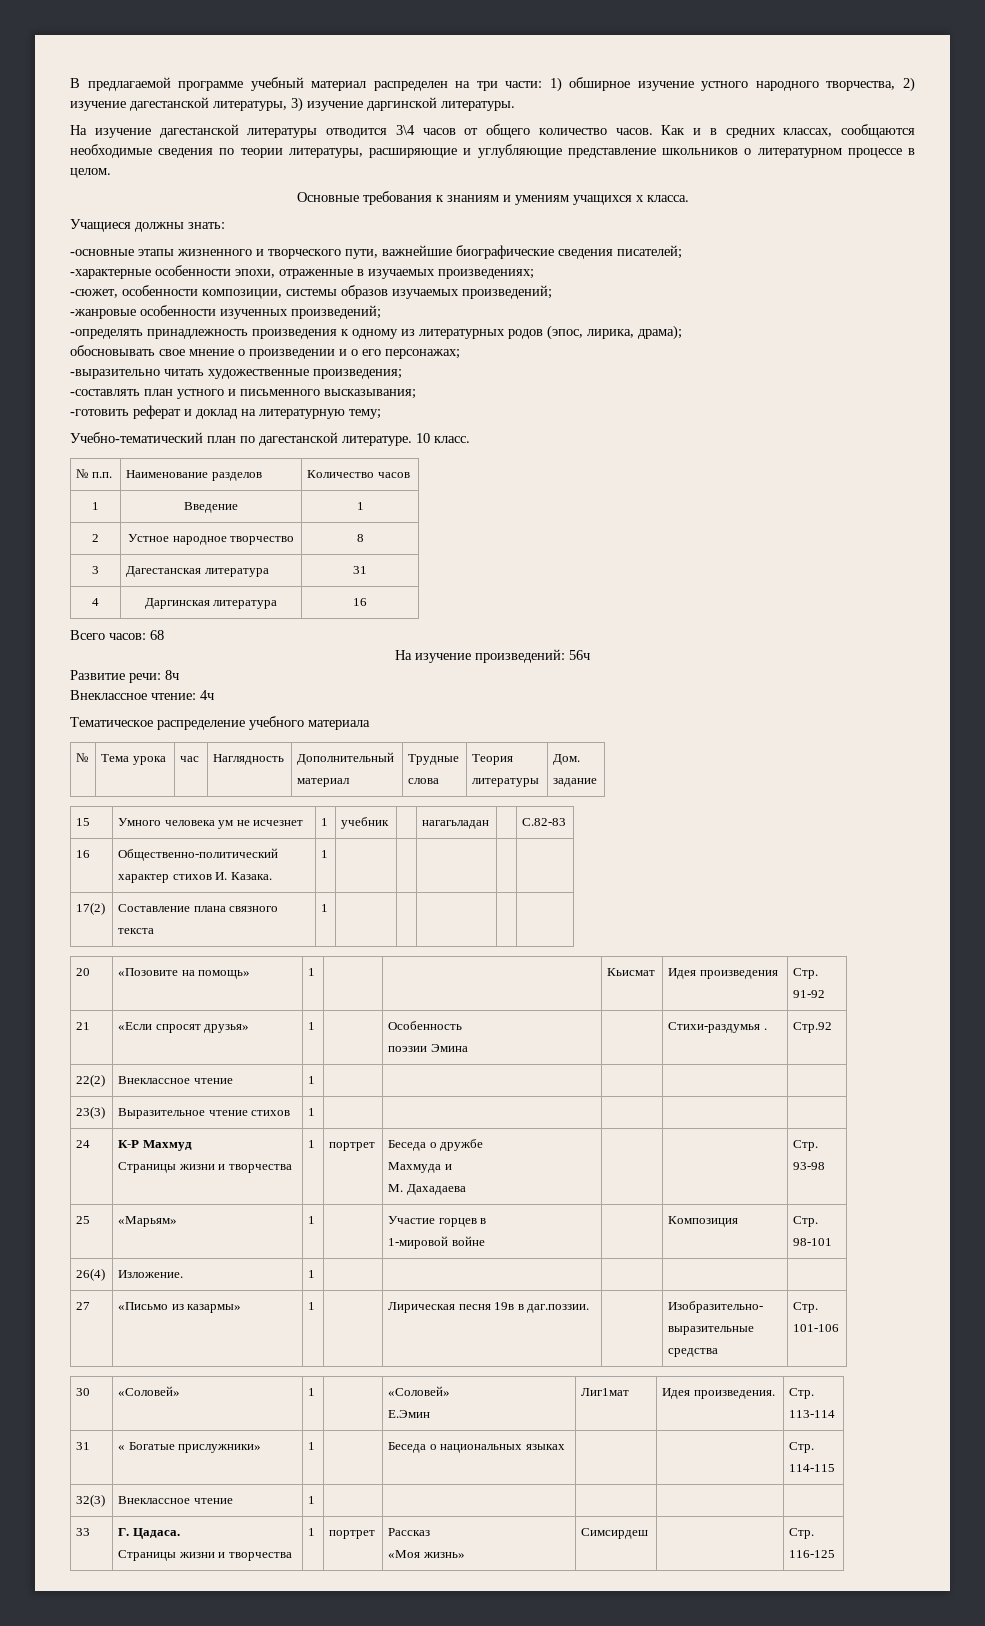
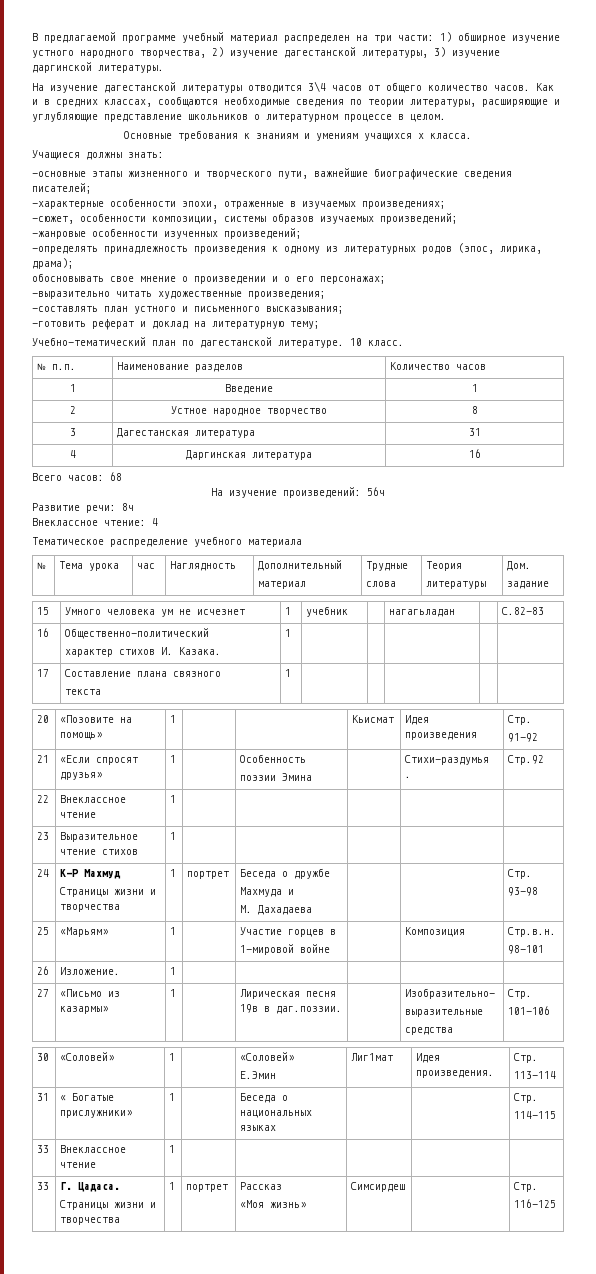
[200,690,214,700] 4ч -> [152,518,158,526] 4
[76,902,106,915] 17(2) -> [37,669,50,677] 17
[76,1074,106,1087] [118,1076,233,1084] [308,1076,316,1084] [76,1106,106,1119] 22(2) | Внеклассное чтение | 1 | | | | | // 23(3) -> [37,795,50,803] [60,795,127,803] [60,812,97,818] [170,795,177,803] [37,832,50,840] 22 | Внеклассное чтение | 1 | | | | | // 23
[793,1216,819,1227] Стр. -> [508,927,557,937] Стр.в.н.
[76,1268,106,1281] 26(4) -> [37,966,50,975] 26
[76,1494,106,1507] 32(3) -> [37,1145,50,1153] 33

